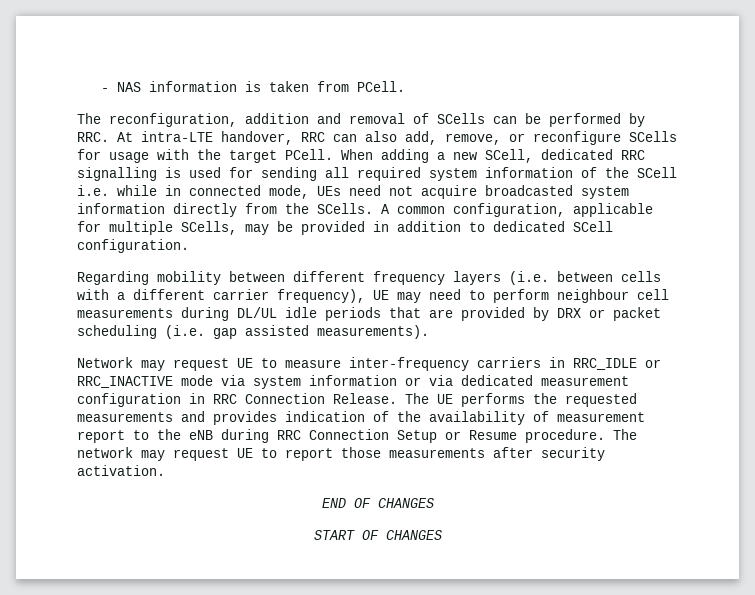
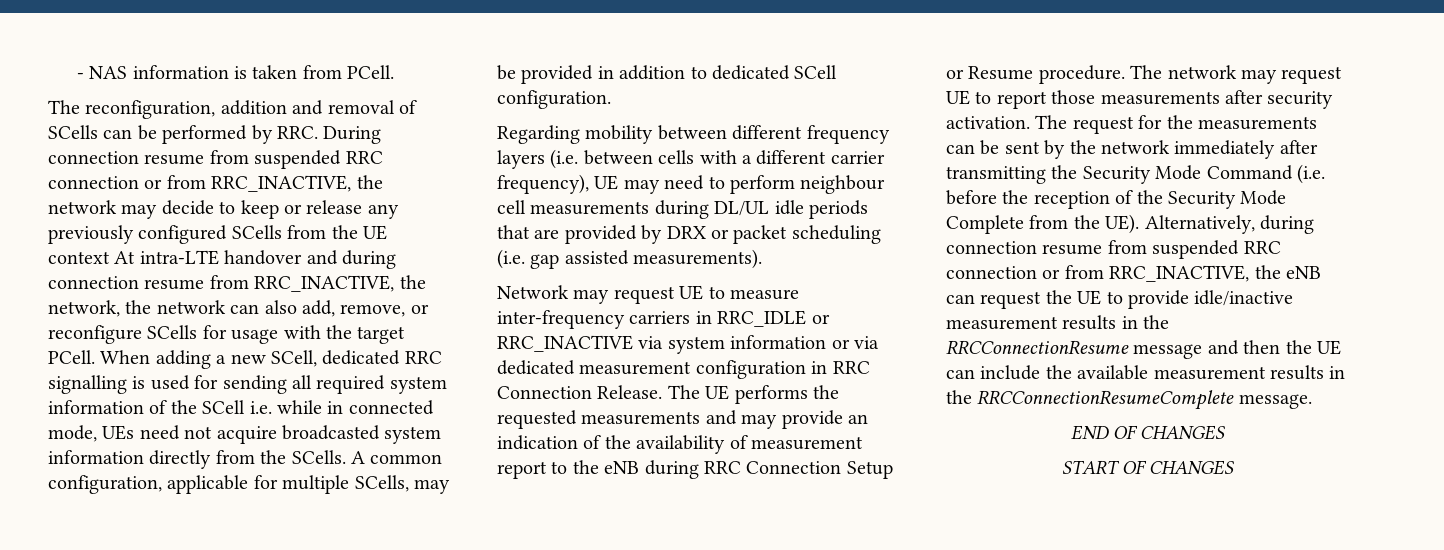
[117,131,325,145] At intra-LTE handover, RRC -> [323,126,382,144] [48,150,383,169] [48,175,383,192] [48,200,399,219] [48,225,387,244] [48,250,396,269] [48,275,426,292] [48,300,226,317] During connection resume from suspended RRC connection or from RRC_INACTIVE, the network may decide to keep or release any previously configured SCells from the UE context At intra-LTE handover and during connection resume from RRC_INACTIVE, the network, the network
[181,375,213,386] mode -> (633, 343) none
[213,411,277,425] provides -> [741,410,868,429] may provide an
(165, 470) none -> [1035,115,1317,134] [946,140,1318,159] [946,164,1325,184] [946,190,1287,209] [946,214,1314,234] [946,240,1281,259] [946,265,1321,282] [946,290,1294,309] [946,315,1170,330] [946,340,1341,359] [946,365,1346,380] [946,390,1312,410] The request for the measurements can be sent by the network immediately after transmitting the Security Mode Command (i.e. before the reception of the Security Mode Complete from the UE). Alternatively, during connection resume from suspended RRC connection or from RRC_INACTIVE, the eNB can request the UE to provide idle/inactive measurement results in the RRCConnectionResume message and then the UE can include the available measurement results in the RRCConnectionResumeComplete message.

